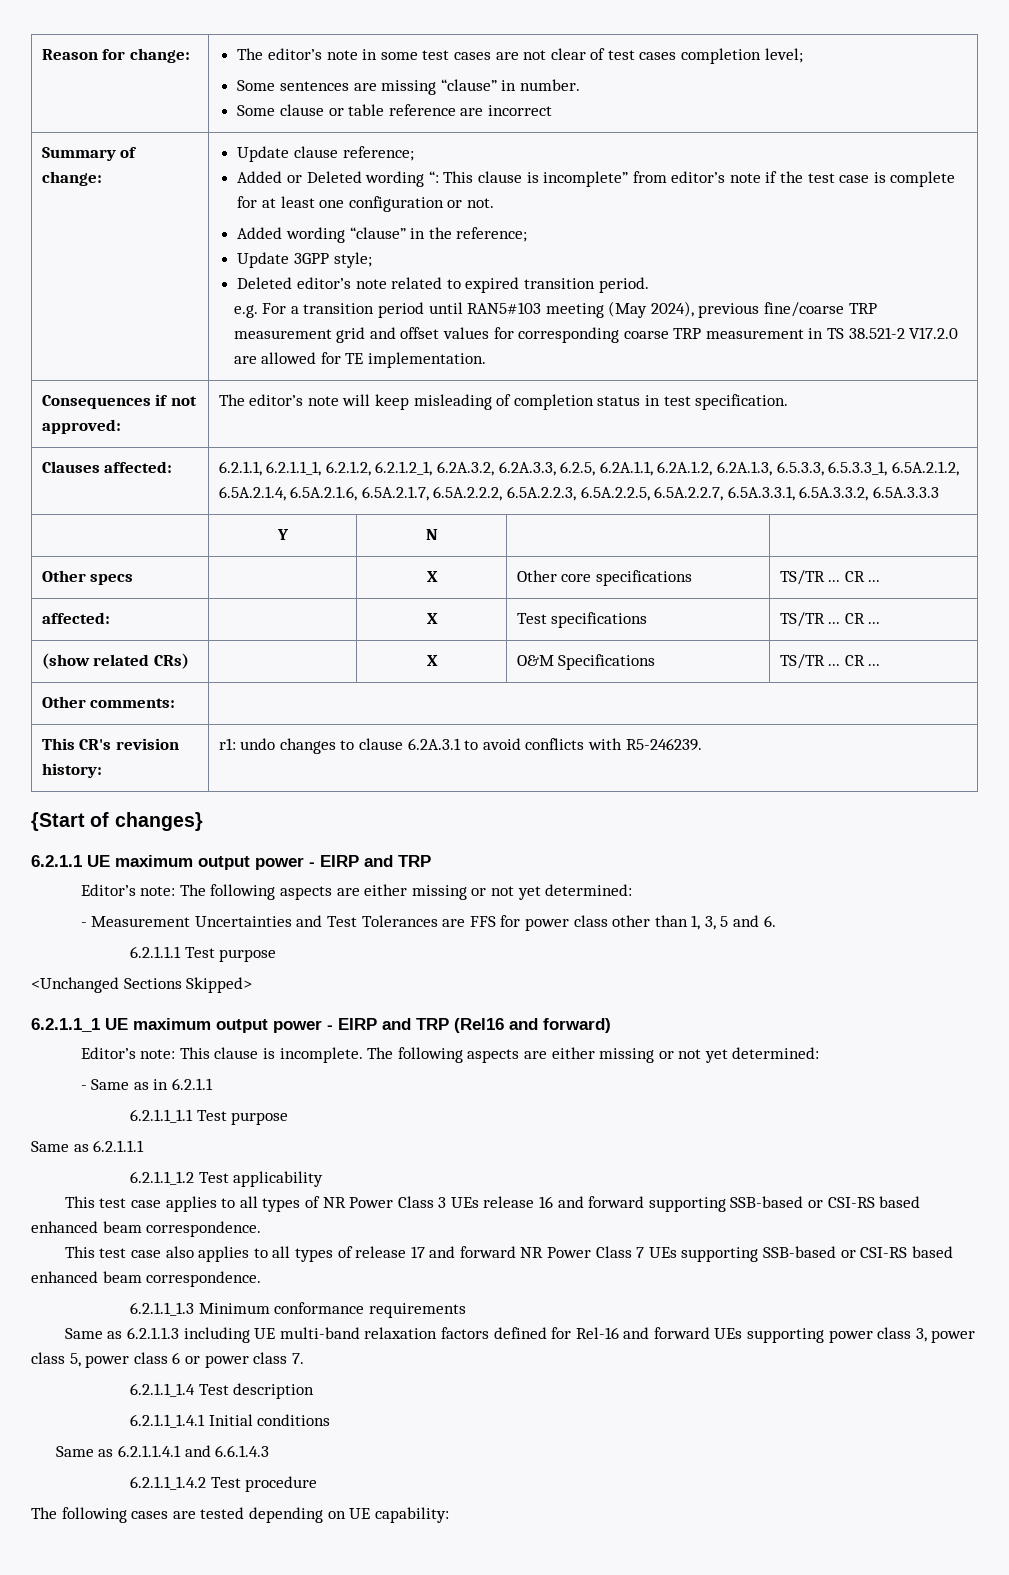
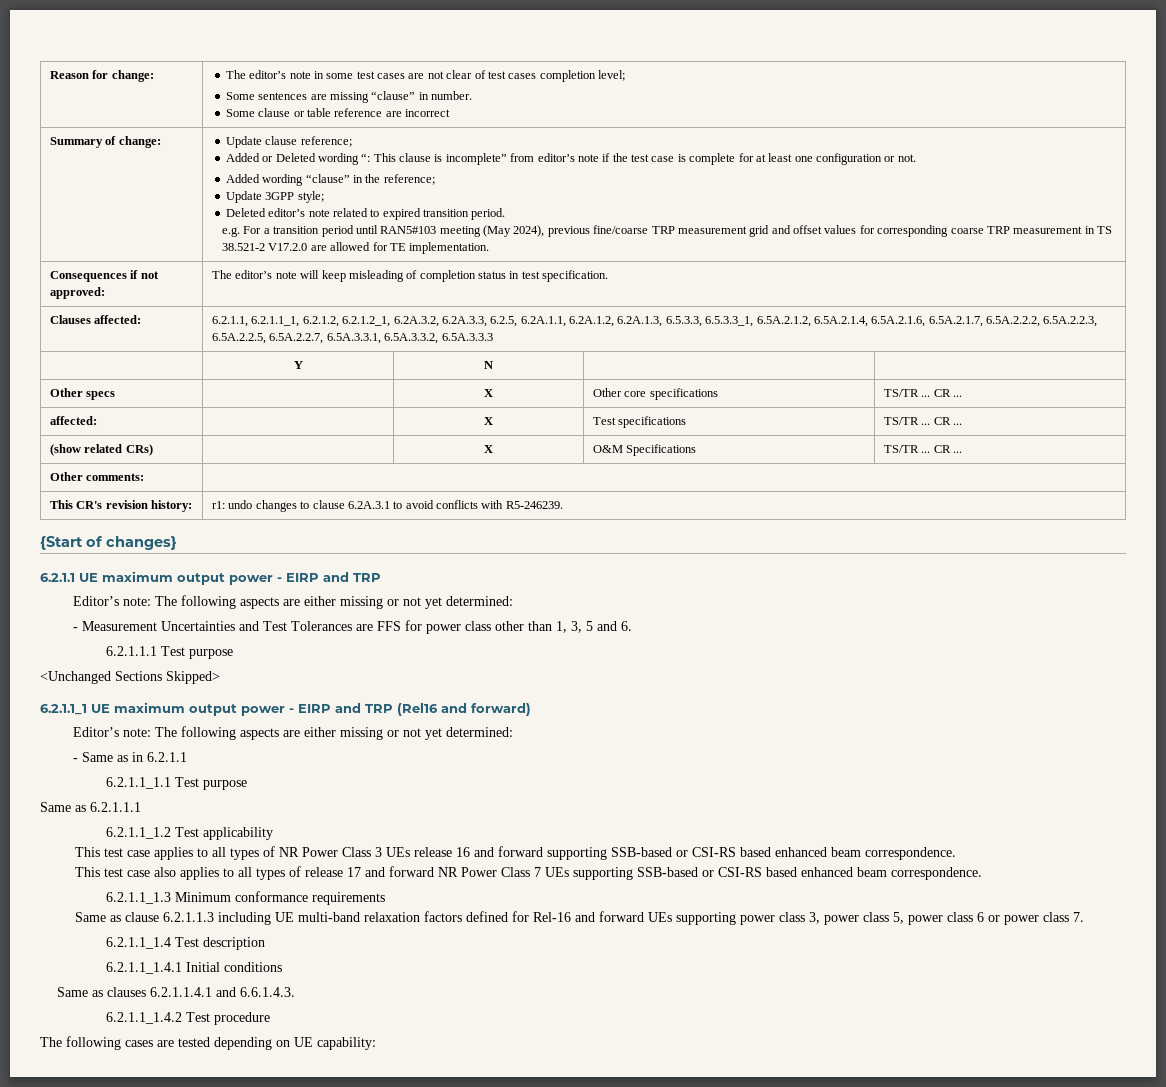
[179,1047,363,1063] This clause is incomplete. -> (152, 732) none
(123, 1335) none -> [124,912,159,922] clause
(114, 1453) none -> [106,987,146,997] clauses
[215,1445,270,1457] 6.6.1.4.3 -> [239,987,295,997] 6.6.1.4.3.

